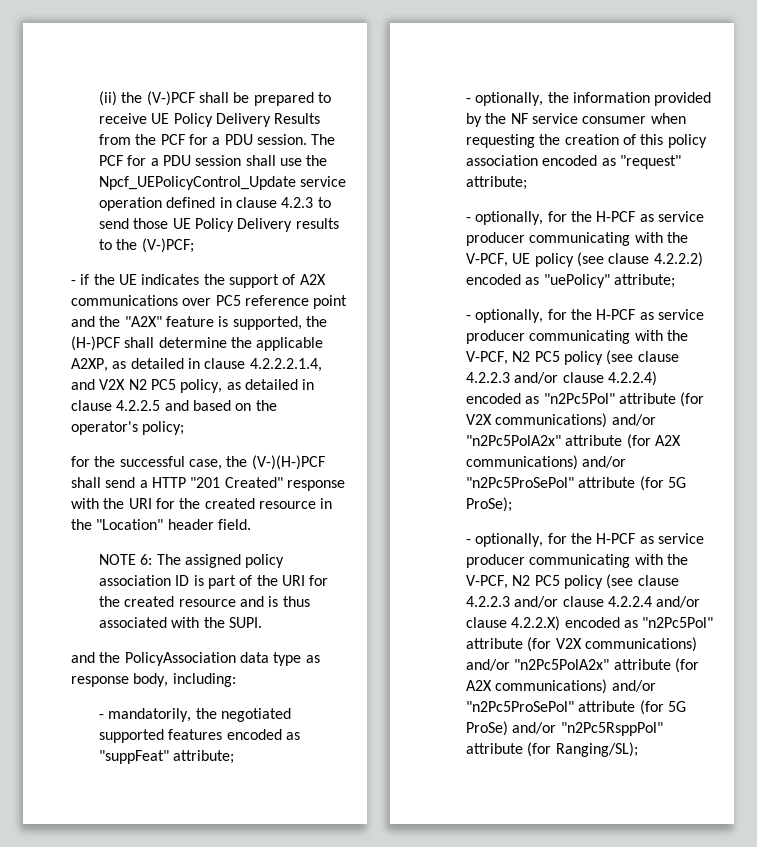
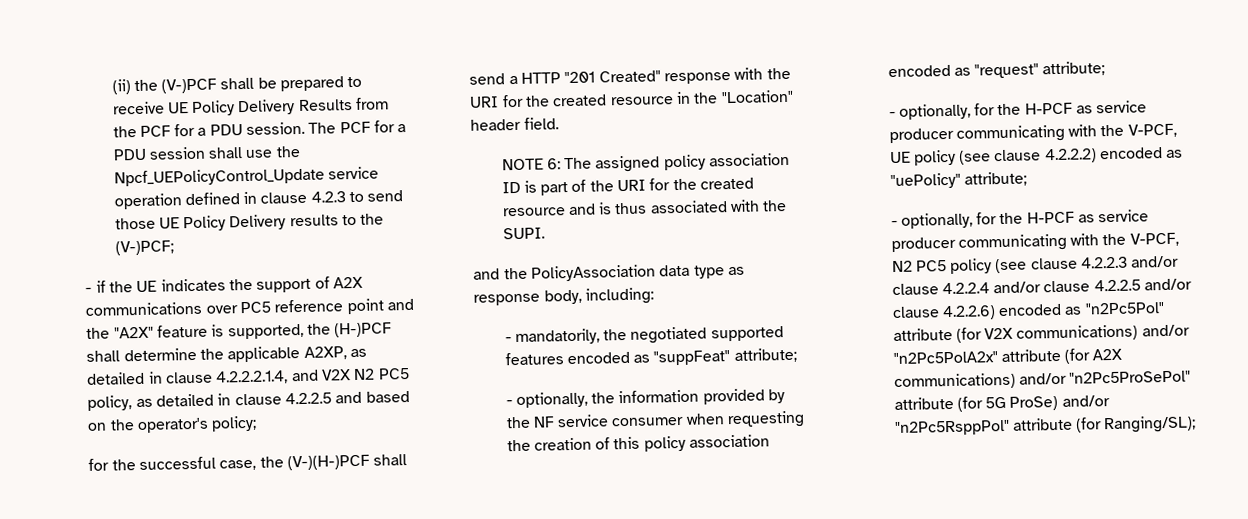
[466,309,705,323] [466,330,689,344] [466,350,679,365] [466,371,658,386] [466,392,705,407] [466,413,656,428] [466,434,682,449] [466,455,627,470] [466,476,687,491] [466,497,513,512] // - optionally, for the H-PCF as service producer communicating with the V-PCF, N2 PC5 policy (see clause 4.2.2.3 and/or clause 4.2.2.4) encoded as "n2Pc5Pol" attribute (for V2X communications) and/or "n2Pc5PolA2x" attribute (for A2X communications) and/or "n2Pc5ProSePol" attribute (for 5G ProSe); -> (1027, 179) none
[511,616,561,631] 4.2.2.X) -> [1093,278,1193,292] [891,305,996,321] 4.2.2.5 and/or clause 4.2.2.6)

